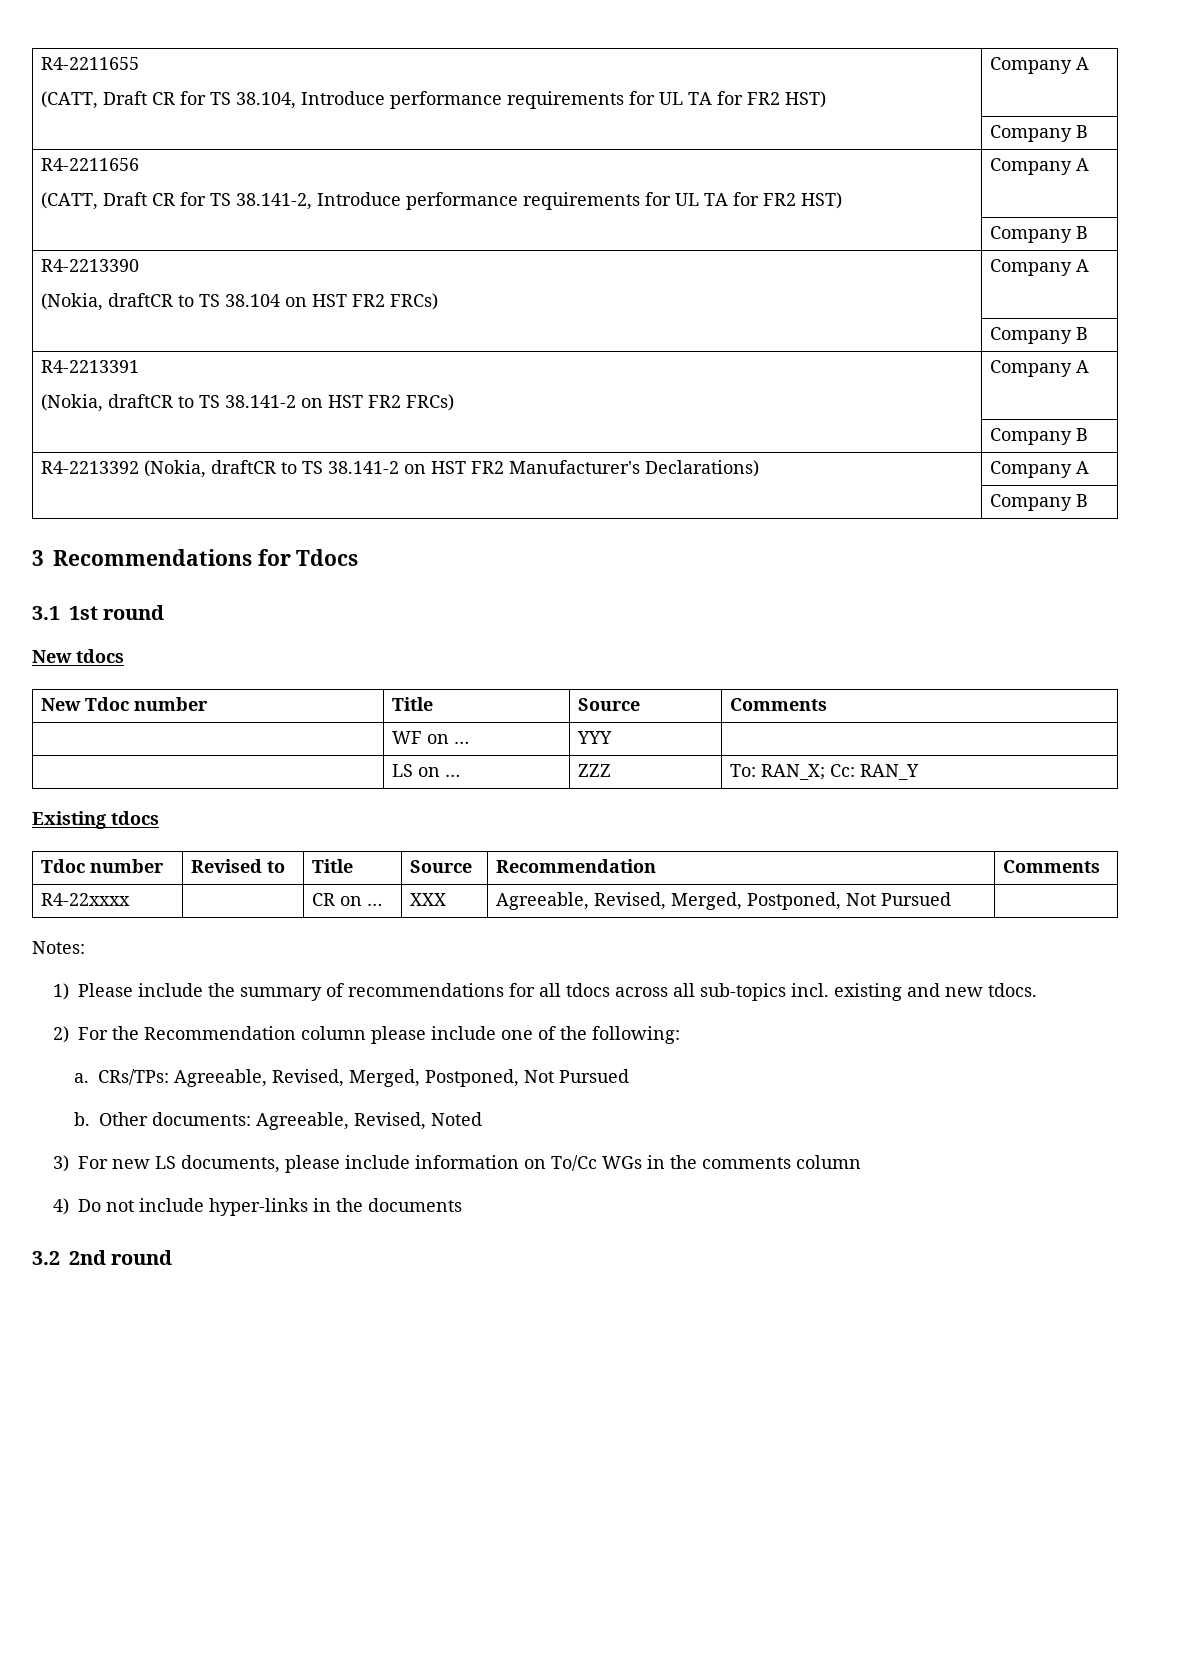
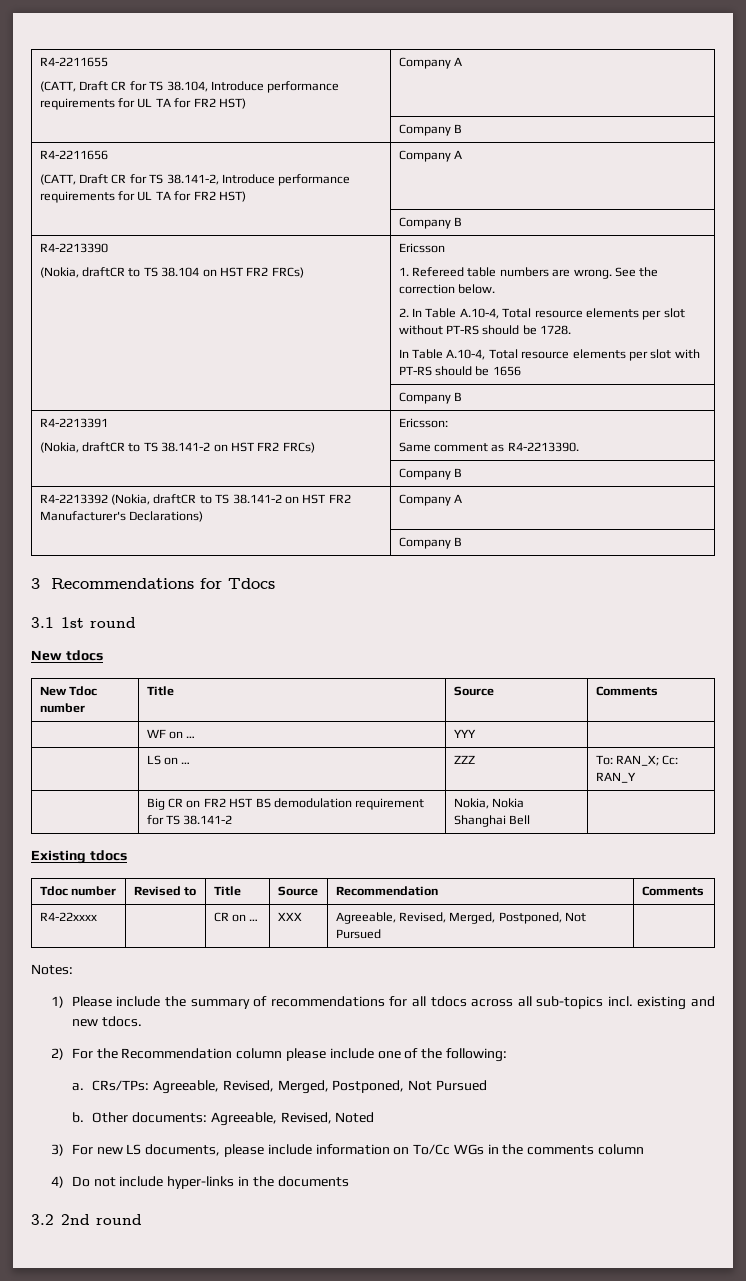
[990,259,1090,276] Company A -> [398,243,445,253] [398,267,659,279] [398,284,496,294] [398,308,685,320] [398,325,572,335] [398,349,700,361] [398,366,521,376] Ericsson // 1. Refereed table numbers are wrong. See the correction below. // 2. In Table A.10-4, Total resource elements per slot without PT-RS should be 1728. // In Table A.10-4, Total resource elements per slot with PT-RS should be 1656
[990,360,1090,377] Company A -> [398,418,448,428] [398,442,579,452] Ericsson: // Same comment as R4-2213390.
(920, 772) none -> [146,798,425,810] [146,815,233,825] [453,798,525,809] [453,815,531,827] // | Big CR on FR2 HST BS demodulation requirement for TS 38.141-2 | Nokia, Nokia Shanghai Bell |

